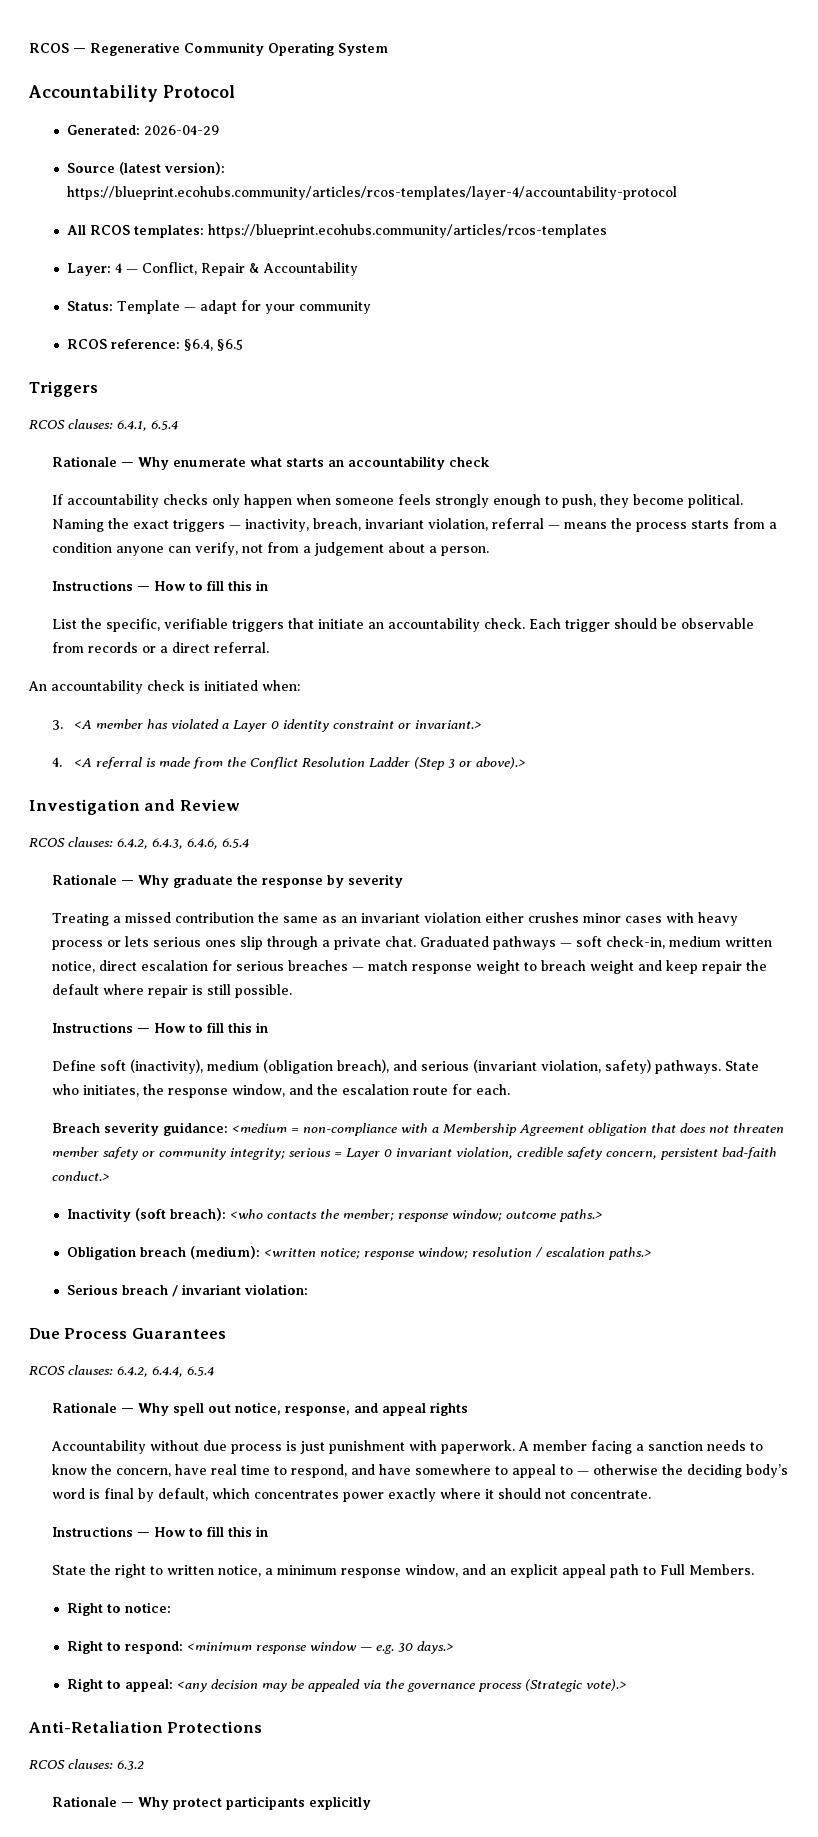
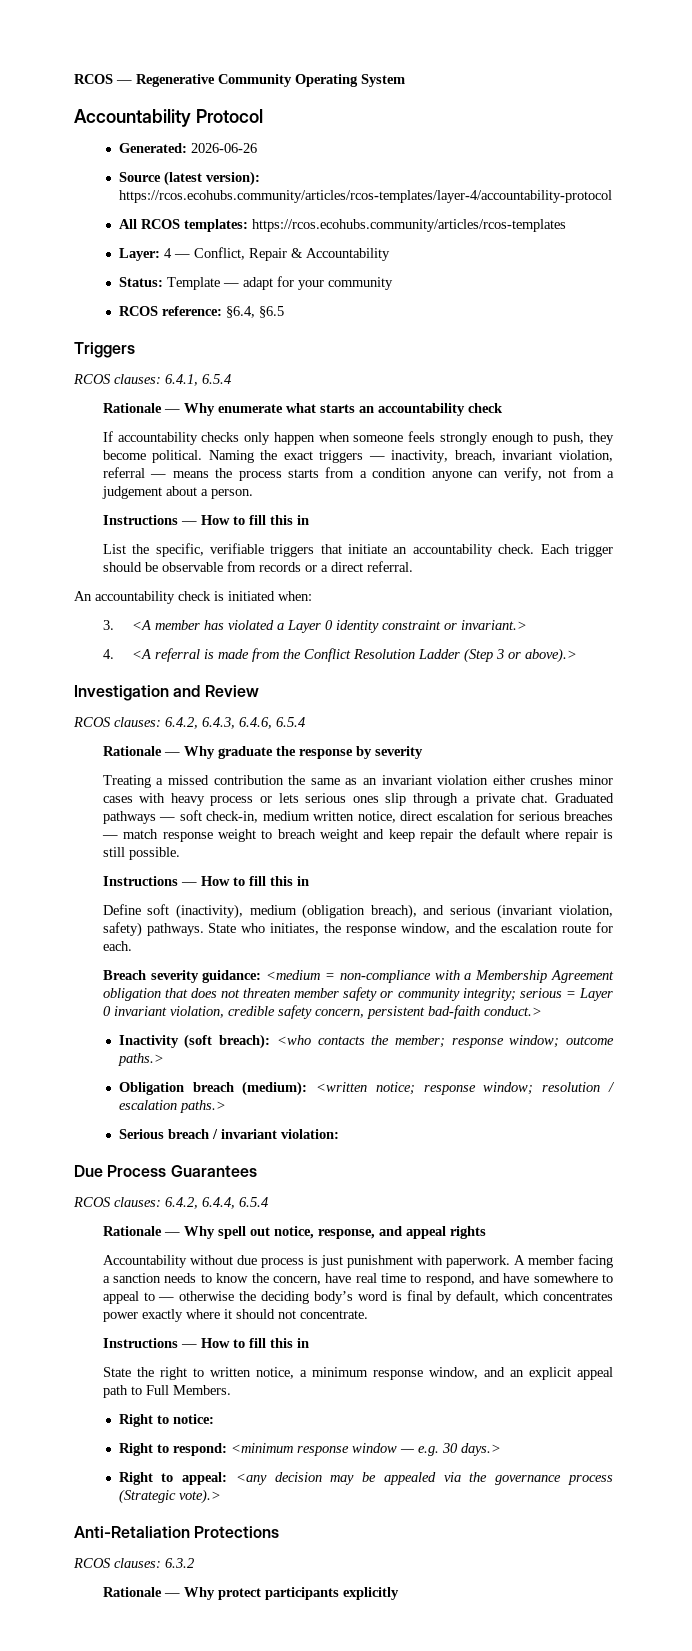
[143,125,219,135] 2026-04-29 -> [190,143,257,153] 2026-06-26
[66,186,677,200] https://blueprint.ecohubs.community/articles/rcos-templates/layer-4/accountability-protocol -> [118,190,612,203] https://rcos.ecohubs.community/articles/rcos-templates/layer-4/accountability-protocol
[207,224,607,238] https://blueprint.ecohubs.community/articles/rcos-templates -> [251,219,566,232] https://rcos.ecohubs.community/articles/rcos-templates

